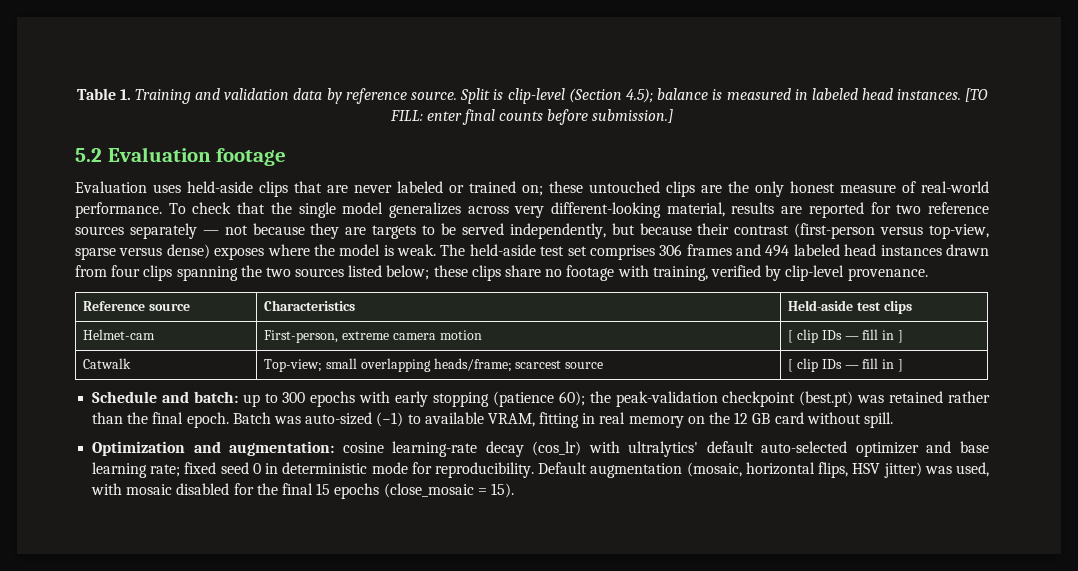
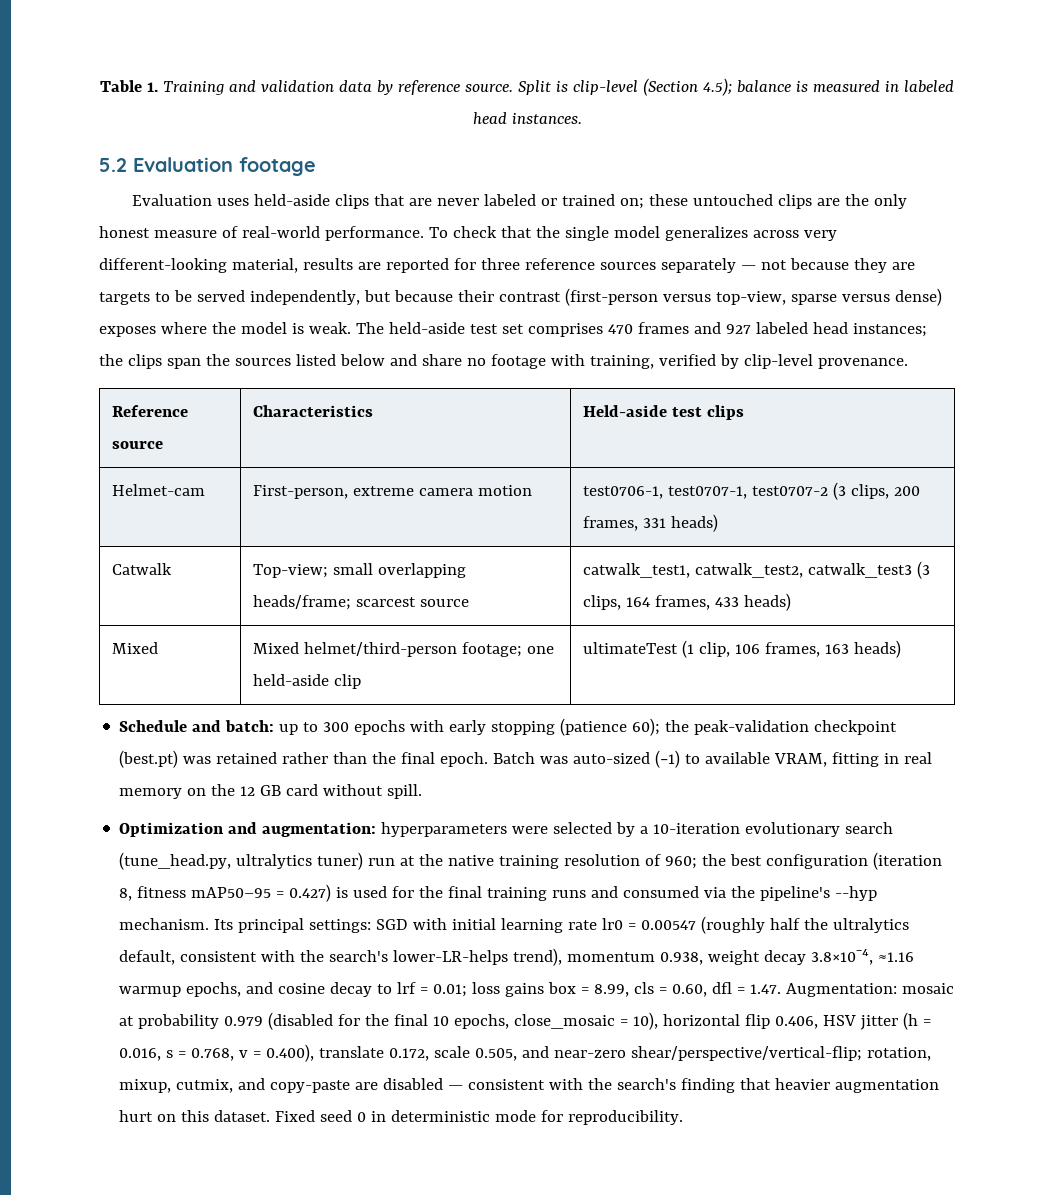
[965,88,989,102] [389,109,674,125] [TO FILL: enter final counts before submission.] -> (582, 118) none
[896,204,922,214] two -> [480,258,520,270] three
[659,244,683,256] 306 -> [607,324,633,334] 470
[765,244,990,257] [75,265,501,281] 494 labeled head instances drawn from four clips spanning the two sources listed below; these clips -> [725,322,927,337] [99,354,417,369] 927 labeled head instances; the clips span the sources listed below and
[788,329,904,343] [ clip IDs — fill in ] -> [583,482,921,500] [583,514,719,532] test0706-1, test0707-1, test0707-2 (3 clips, 200 frames, 331 heads)
[788,358,904,372] [ clip IDs — fill in ] -> [583,561,931,579] [583,593,792,611] [112,642,159,654] [253,642,555,657] [253,674,362,689] [583,640,902,658] catwalk_test1, catwalk_test2, catwalk_test3 (3 clips, 164 frames, 433 heads) // Mixed | Mixed helmet/third-person footage; one held-aside clip | ultimateTest (1 clip, 106 frames, 163 heads)
[342,441,989,457] [92,462,217,478] cosine learning-rate decay (cos_lr) with ultralytics' default auto-selected optimizer and base learning rate; fixed -> [381,822,894,837] [119,852,943,870] [119,884,878,902] [119,916,910,934] [119,948,915,966] [119,982,955,997] [119,1012,932,1030] [119,1044,932,1062] [119,1078,940,1093] [119,1110,316,1122] hyperparameters were selected by a 10-iteration evolutionary search (tune_head.py, ultralytics tuner) run at the native training resolution of 960; the best configuration (iteration 8, fitness mAP50–95 = 0.427) is used for the final training runs and consumed via the pipeline's --hyp mechanism. Its principal settings: SGD with initial learning rate lr0 = 0.00547 (roughly half the ultralytics default, consistent with the search's lower-LR-helps trend), momentum 0.938, weight decay 3.8×10⁻⁴, ≈1.16 warmup epochs, and cosine decay to lrf = 0.01; loss gains box = 8.99, cls = 0.60, dfl = 1.47. Augmentation: mosaic at probability 0.979 (disabled for the final 10 epochs, close_mosaic = 10), horizontal flip 0.406, HSV jitter (h = 0.016, s = 0.768, v = 0.400), translate 0.172, scale 0.505, and near-zero shear/perspective/vertical-flip; rotation, mixup, cutmix, and copy-paste are disabled — consistent with the search's finding that heavier augmentation hurt on this dataset. Fixed
[538,462,989,478] [91,483,514,499] Default augmentation (mosaic, horizontal flips, HSV jitter) was used, with mosaic disabled for the final 15 epochs (close_mosaic = 15). -> (684, 1117) none

